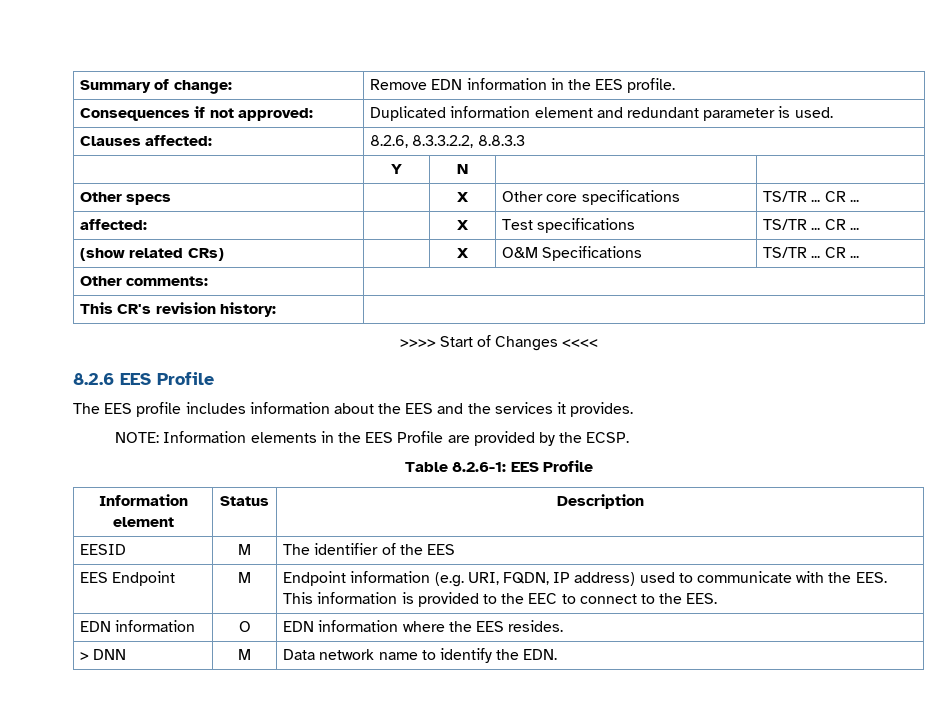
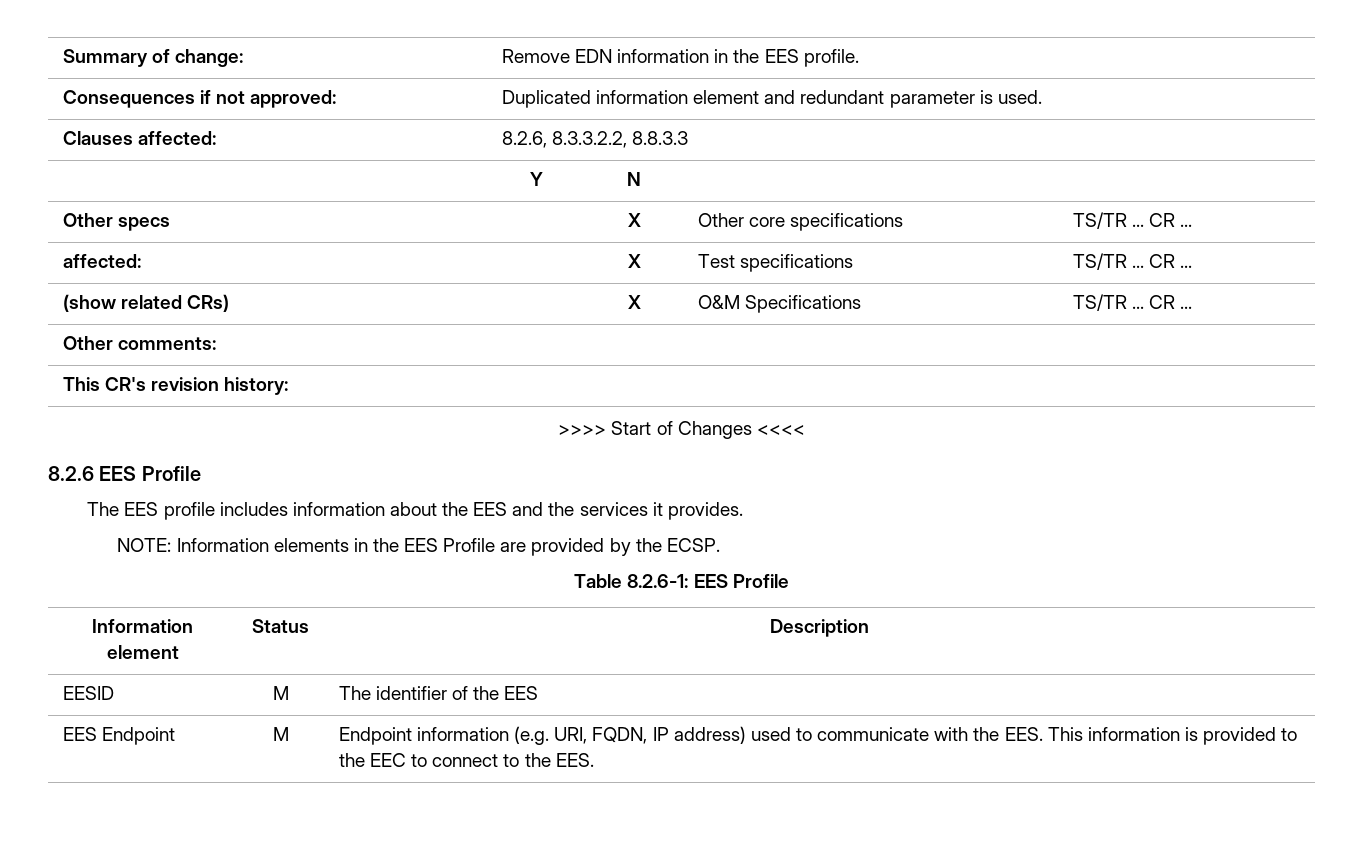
[80,620,196,632] [238,621,251,632] [283,620,564,632] [80,649,127,660] [238,649,251,660] [283,648,558,663] // EDN information | O | EDN information where the EES resides. // > DNN | M | Data network name to identify the EDN. -> (594, 760) none

